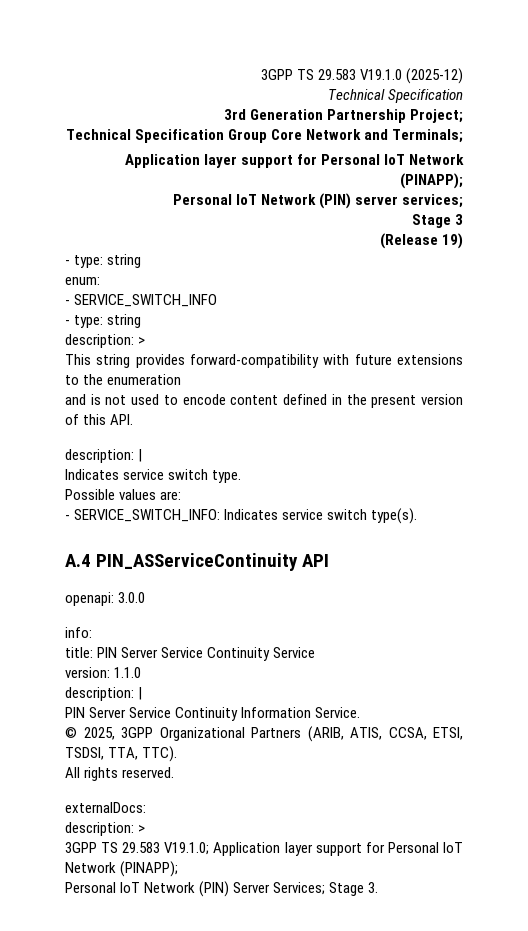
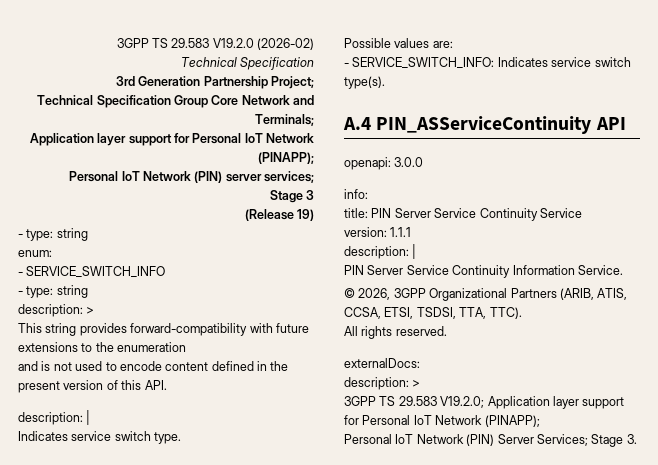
[260,68,464,84] 3GPP TS 29.583 V19.1.0 (2025-12) -> [116,38,314,50] 3GPP TS 29.583 V19.2.0 (2026-02)
[114,667,142,678] 1.1.0 -> [390,227,412,237] 1.1.1
[83,727,115,740] 2025, -> [358,288,391,300] 2026,
[164,842,210,855] V19.1.0; -> [440,396,485,408] V19.2.0;

